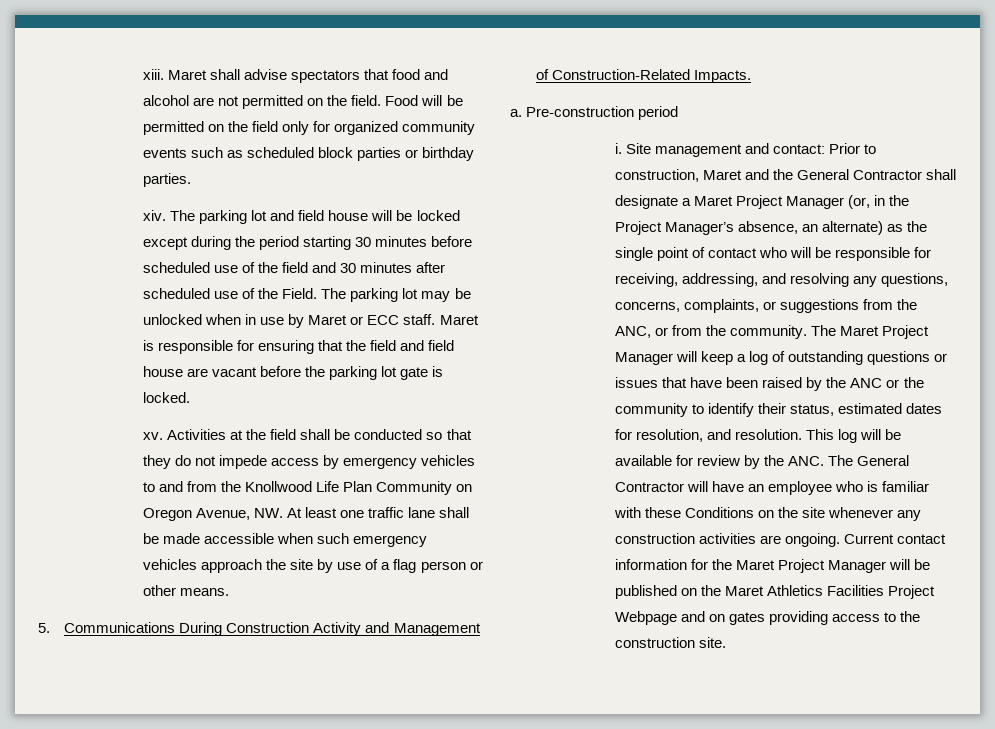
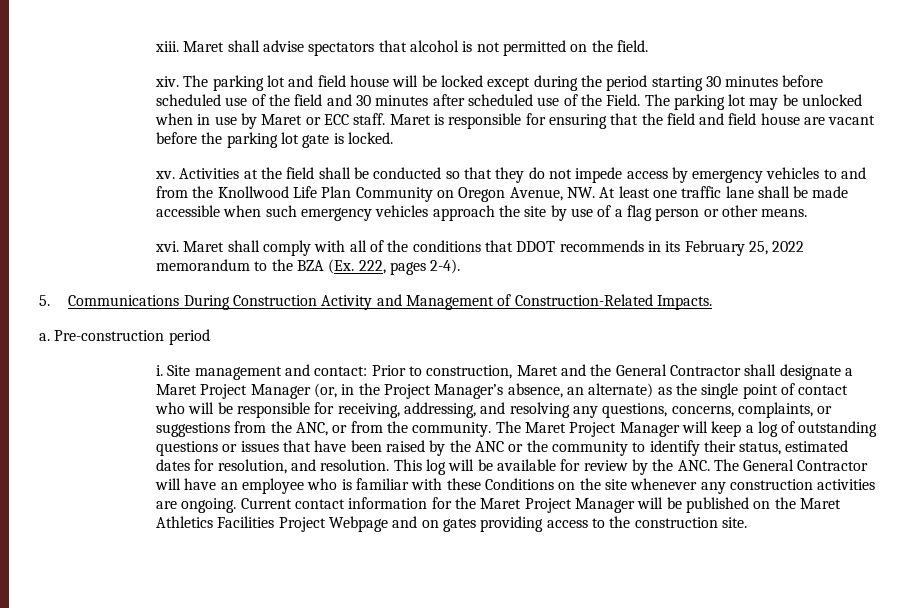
[392,69,449,80] [143,95,215,106] food and alcohol are -> [409,40,473,52] alcohol is
[385,95,463,106] [143,121,476,135] [143,147,475,161] [143,173,192,187] Food will be permitted on the field only for organized community events such as scheduled block parties or birthday parties. -> (648, 46) none
(230, 592) none -> [155,240,805,256] [156,259,461,275] // xvi. Maret shall comply with all of the conditions that DDOT recommends in its February 25, 2022 memorandum to the BZA (Ex. 222, pages 2-4).

